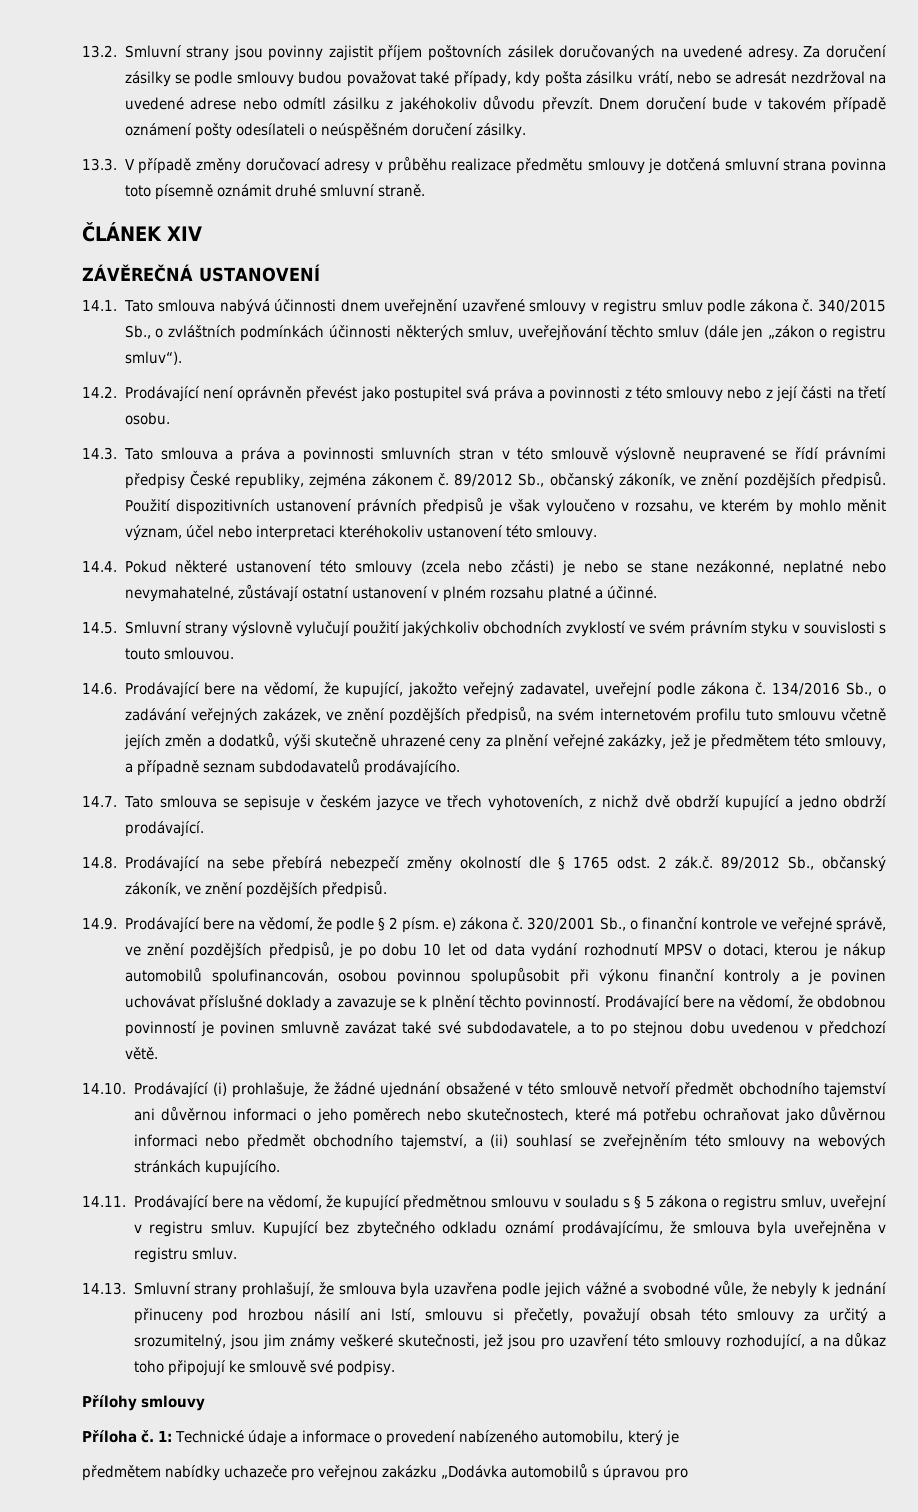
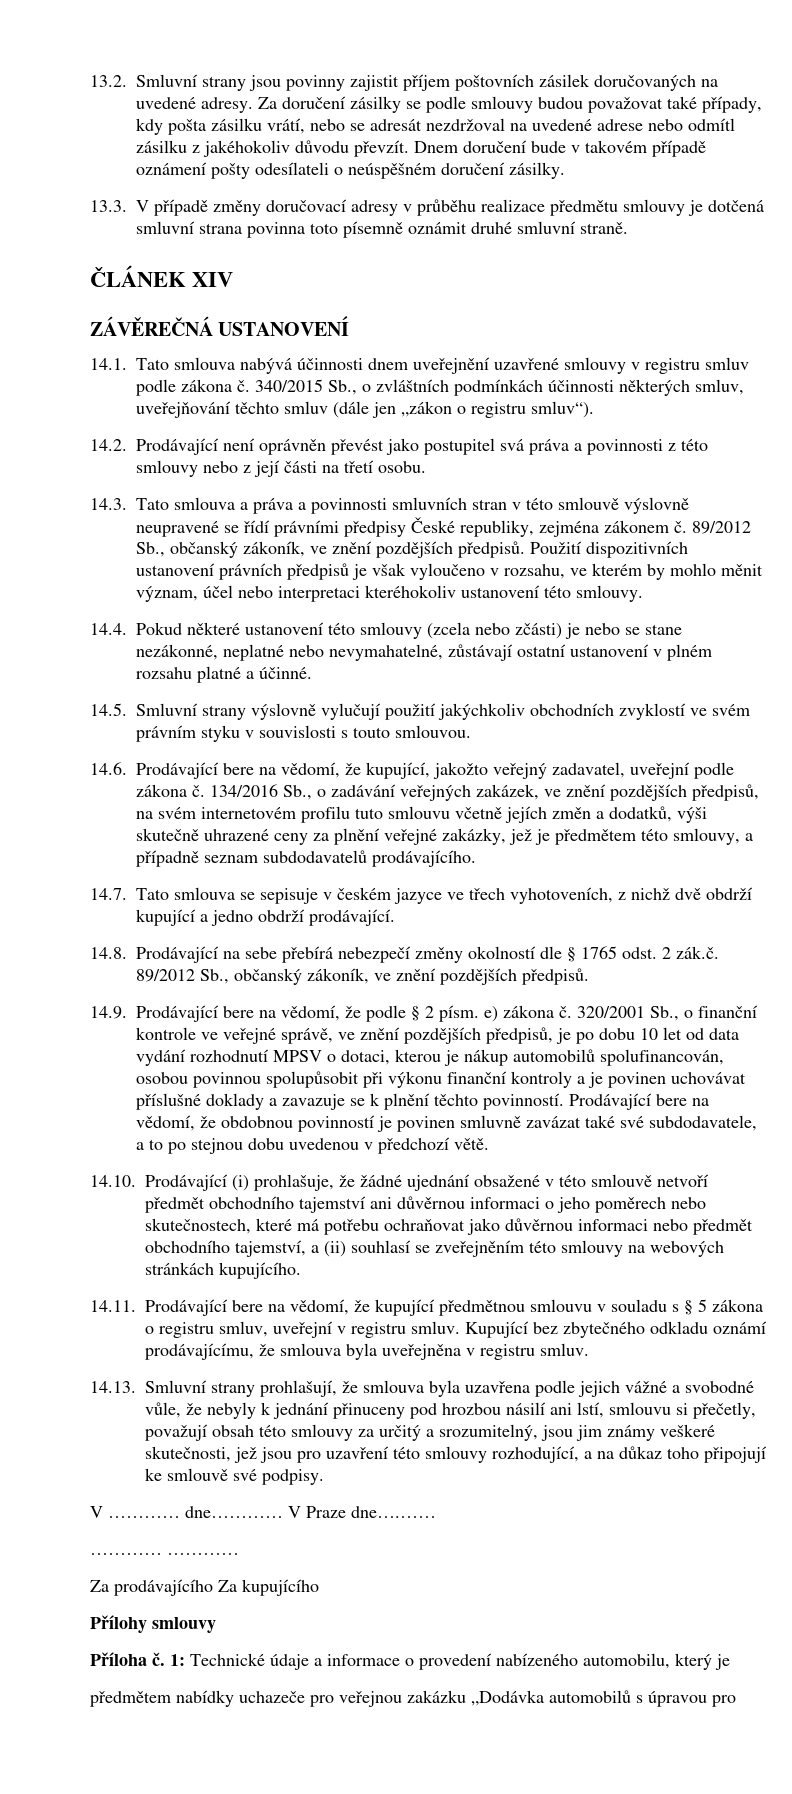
(395, 1368) none -> [90,1506,436,1518] [90,1553,239,1555] [90,1579,319,1596] // V ………… dne………… V Praze dne….…… // ………… ………… // Za prodávajícího Za kupujícího

